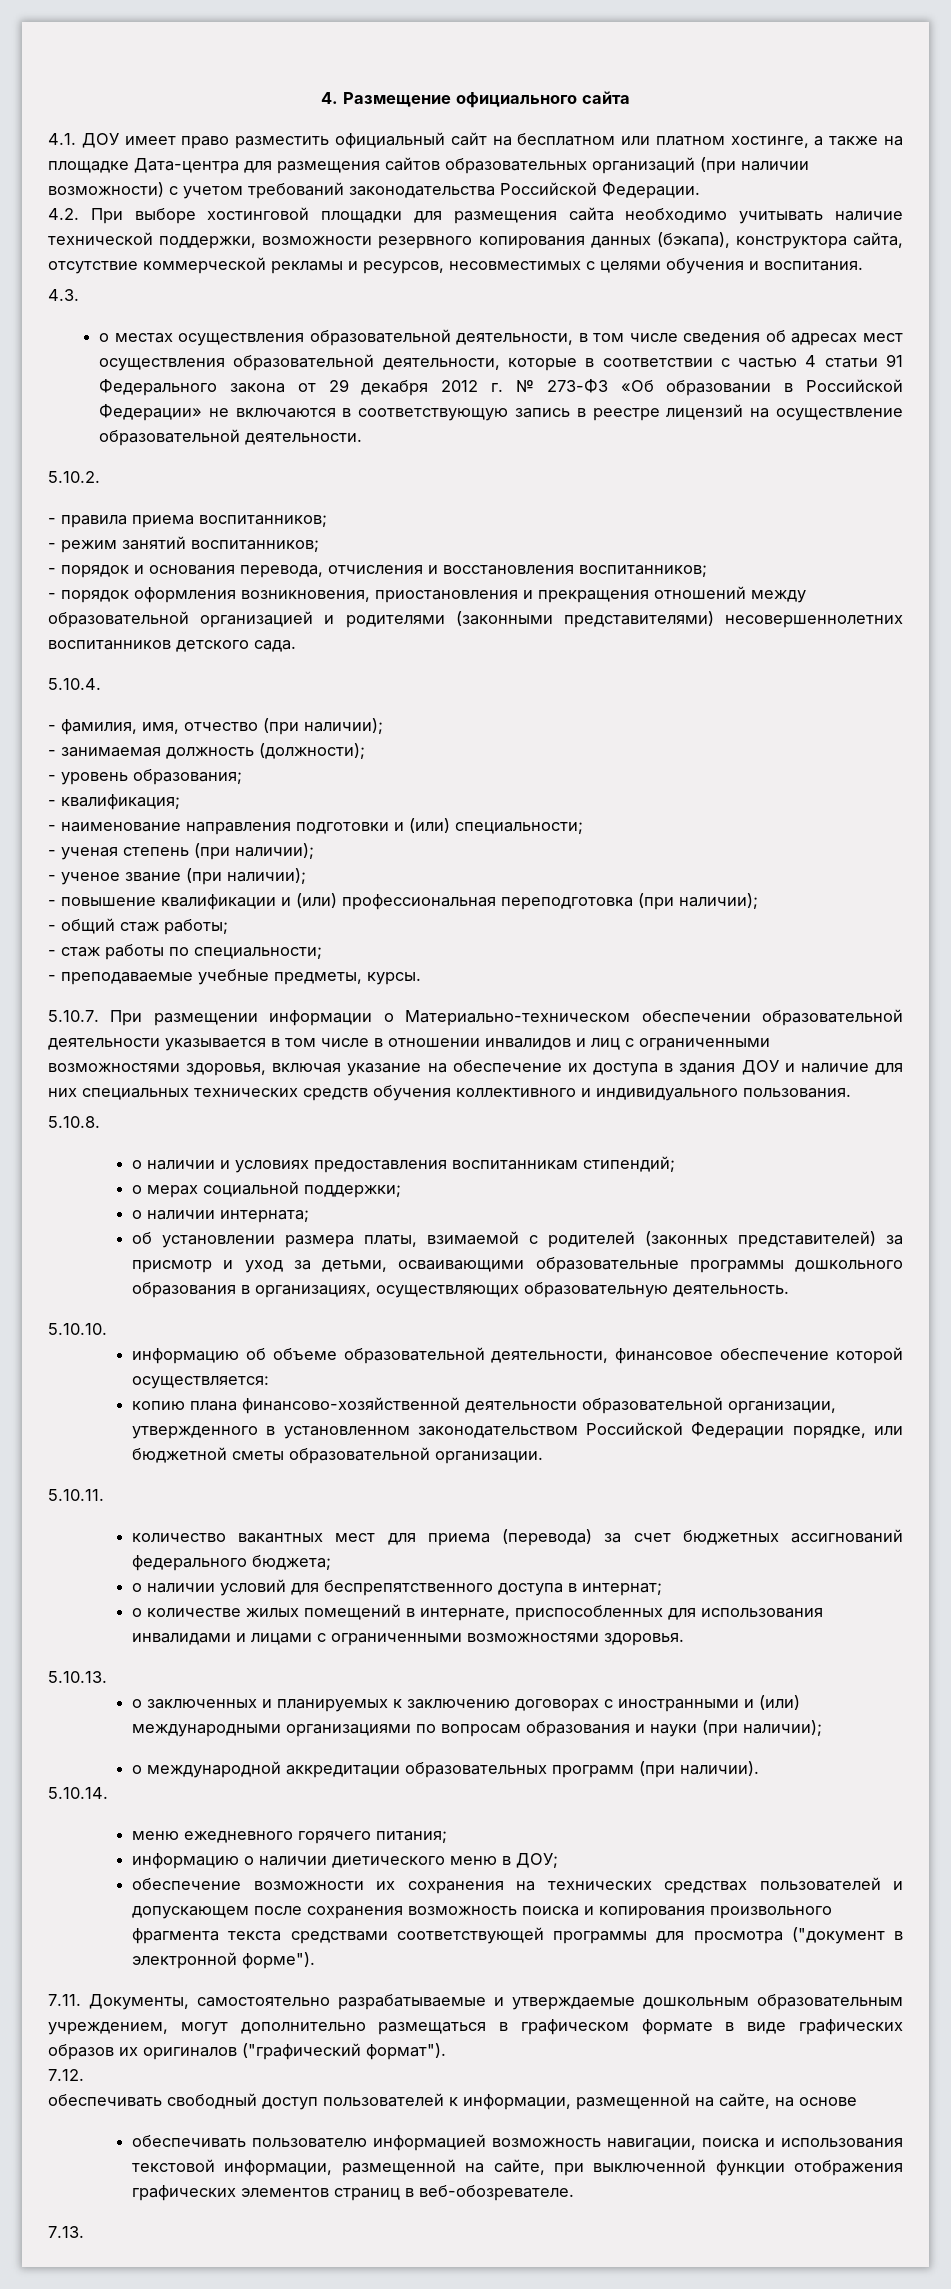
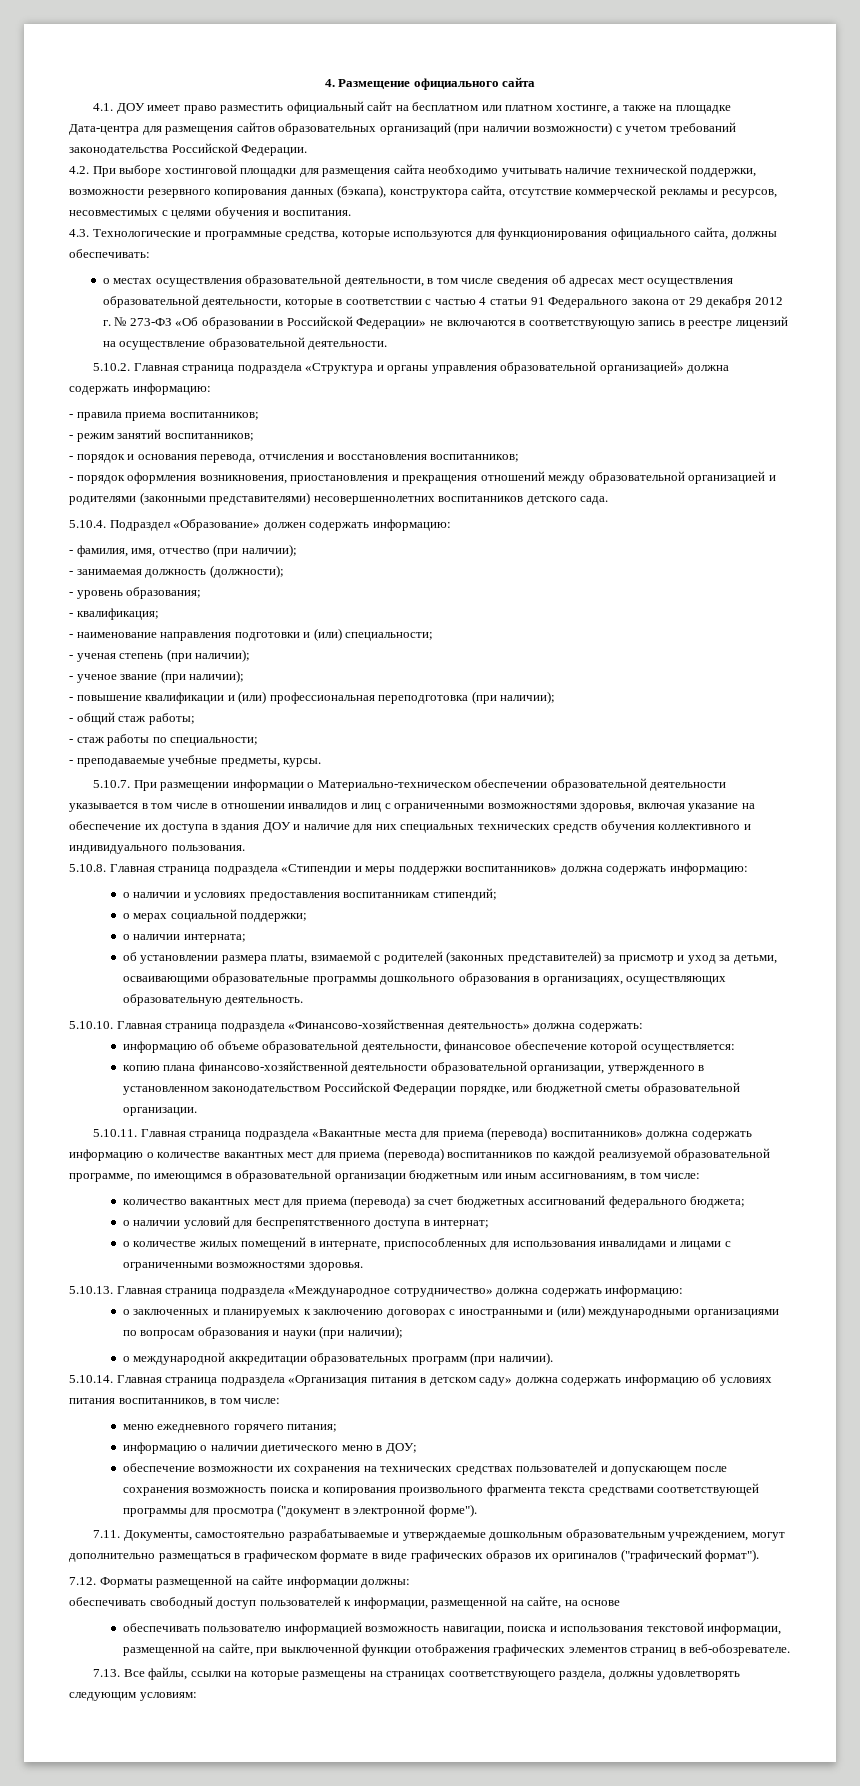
(79, 295) none -> [92,227,777,240] [69,249,150,258] Технологические и программные средства, которые используются для функционирования официального сайта, должны обеспечивать:
(100, 477) none -> [133,361,730,374] [69,383,211,395] Главная страница подраздела «Структура и органы управления образовательной организацией» должна содержать информацию:
(101, 684) none -> [109,519,451,531] Подраздел «Образование» должен содержать информацию:
(100, 1122) none -> [109,863,748,875] Главная страница подраздела «Стипендии и меры поддержки воспитанников» должна содержать информацию:
(107, 1329) none -> [116,1019,643,1032] Главная страница подраздела «Финансово-хозяйственная деятельность» должна содержать:
(104, 1495) none -> [140,1127,752,1140] [69,1148,771,1161] [69,1169,701,1182] Главная страница подраздела «Вакантные места для приема (перевода) воспитанников» должна содержать информацию о количестве вакантных мест для приема (перевода) воспитанников по каждой реализуемой образовательной программе, по имеющимся в образовательной организации бюджетным или иным ассигнованиям, в том числе:
(107, 1677) none -> [116,1285,684,1297] Главная страница подраздела «Международное сотрудничество» должна содержать информацию:
(108, 1793) none -> [116,1374,772,1386] [69,1398,281,1407] Главная страница подраздела «Организация питания в детском саду» должна содержать информацию об условиях питания воспитанников, в том числе:
(84, 2075) none -> [99,1575,411,1588] Форматы размещенной на сайте информации должны:
(84, 2232) none -> [123,1667,741,1680] [69,1692,197,1701] Все файлы, ссылки на которые размещены на страницах соответствующего раздела, должны удовлетворять следующим условиям:

